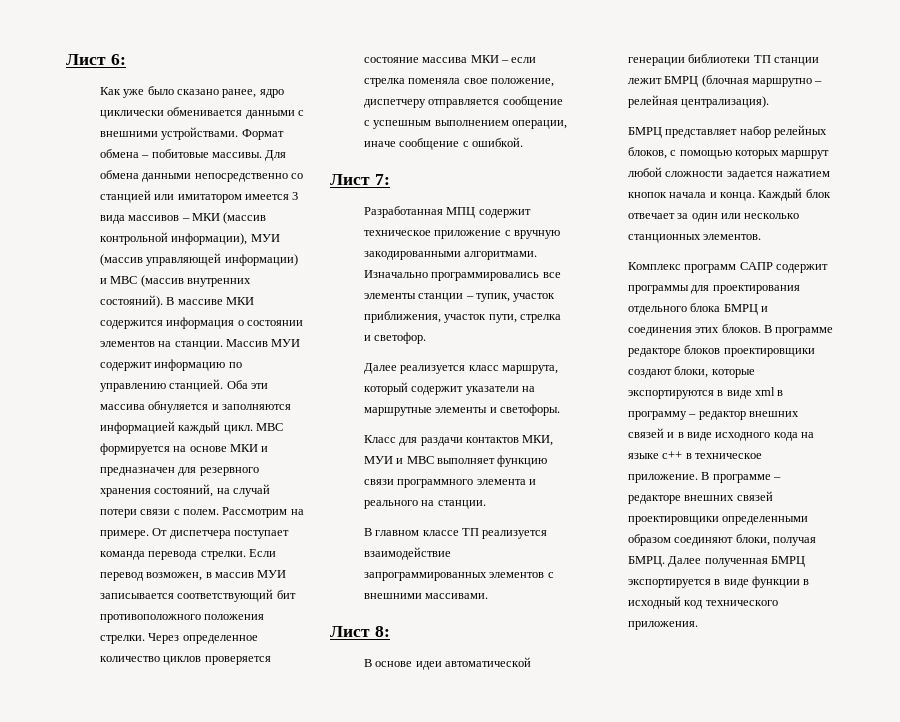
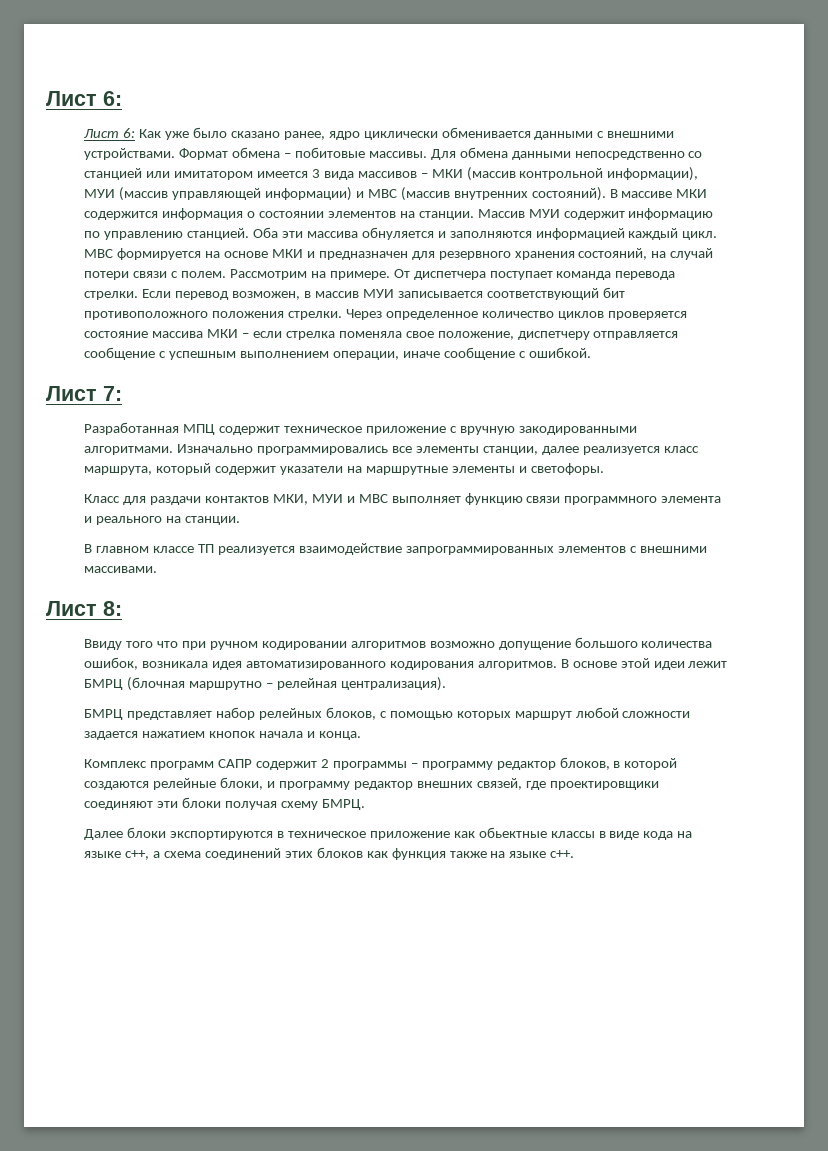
(126, 59) none -> [84,128,136,138] Лист 6:
[418,293,556,302] [363,311,561,323] [363,332,427,344] [363,363,397,374] станции – тупик, участок приближения, участок пути, стрелка и светофор. // Далее -> [482,446,579,455] станции, далее
[363,657,531,670] [627,54,819,66] В основе идеи автоматической генерации библиотеки ТП станции -> [84,637,713,650] [84,657,685,670] Ввиду того что при ручном кодировании алгоритмов возможно допущение большого количества ошибок, возникала идея автоматизированного кодирования алгоритмов. В основе этой идеи
[758,188,831,201] [627,213,800,222] [627,234,762,243] [627,262,828,273] [627,285,800,294] [627,303,768,315] [627,324,834,336] [627,345,815,357] [627,366,755,378] [627,387,784,399] [627,411,799,420] [627,428,771,441] Каждый блок отвечает за один или несколько станционных элементов. // Комплекс программ САПР содержит программы для проектирования отдельного блока БМРЦ и соединения этих блоков. В программе редакторе блоков проектировщики создают блоки, которые экспортируются в виде xml в программу – редактор внешних связей и в виде исходного -> [84,757,678,770] [84,777,659,790] [84,797,365,810] [84,827,640,840] // Комплекс программ САПР содержит 2 программы – программу редактор блоков, в которой создаются релейные блоки, и программу редактор внешних связей, где проектировщики соединяют эти блоки получая схему БМРЦ. // Далее блоки экспортируются в техническое приложение как обьектные классы в виде
[662,451,762,459] [627,472,781,483] [627,491,773,504] [627,516,809,525] [627,534,816,546] [627,556,805,567] [627,576,810,588] [627,596,778,609] [627,621,698,630] с++ в техническое приложение. В программе – редакторе внешних связей проектировщики определенными образом соединяют блоки, получая БМРЦ. Далее полученная БМРЦ экспортируется в виде функции в исходный код технического приложения. -> [125,847,575,860] с++, а схема соединений этих блоков как функция также на языке с++.

